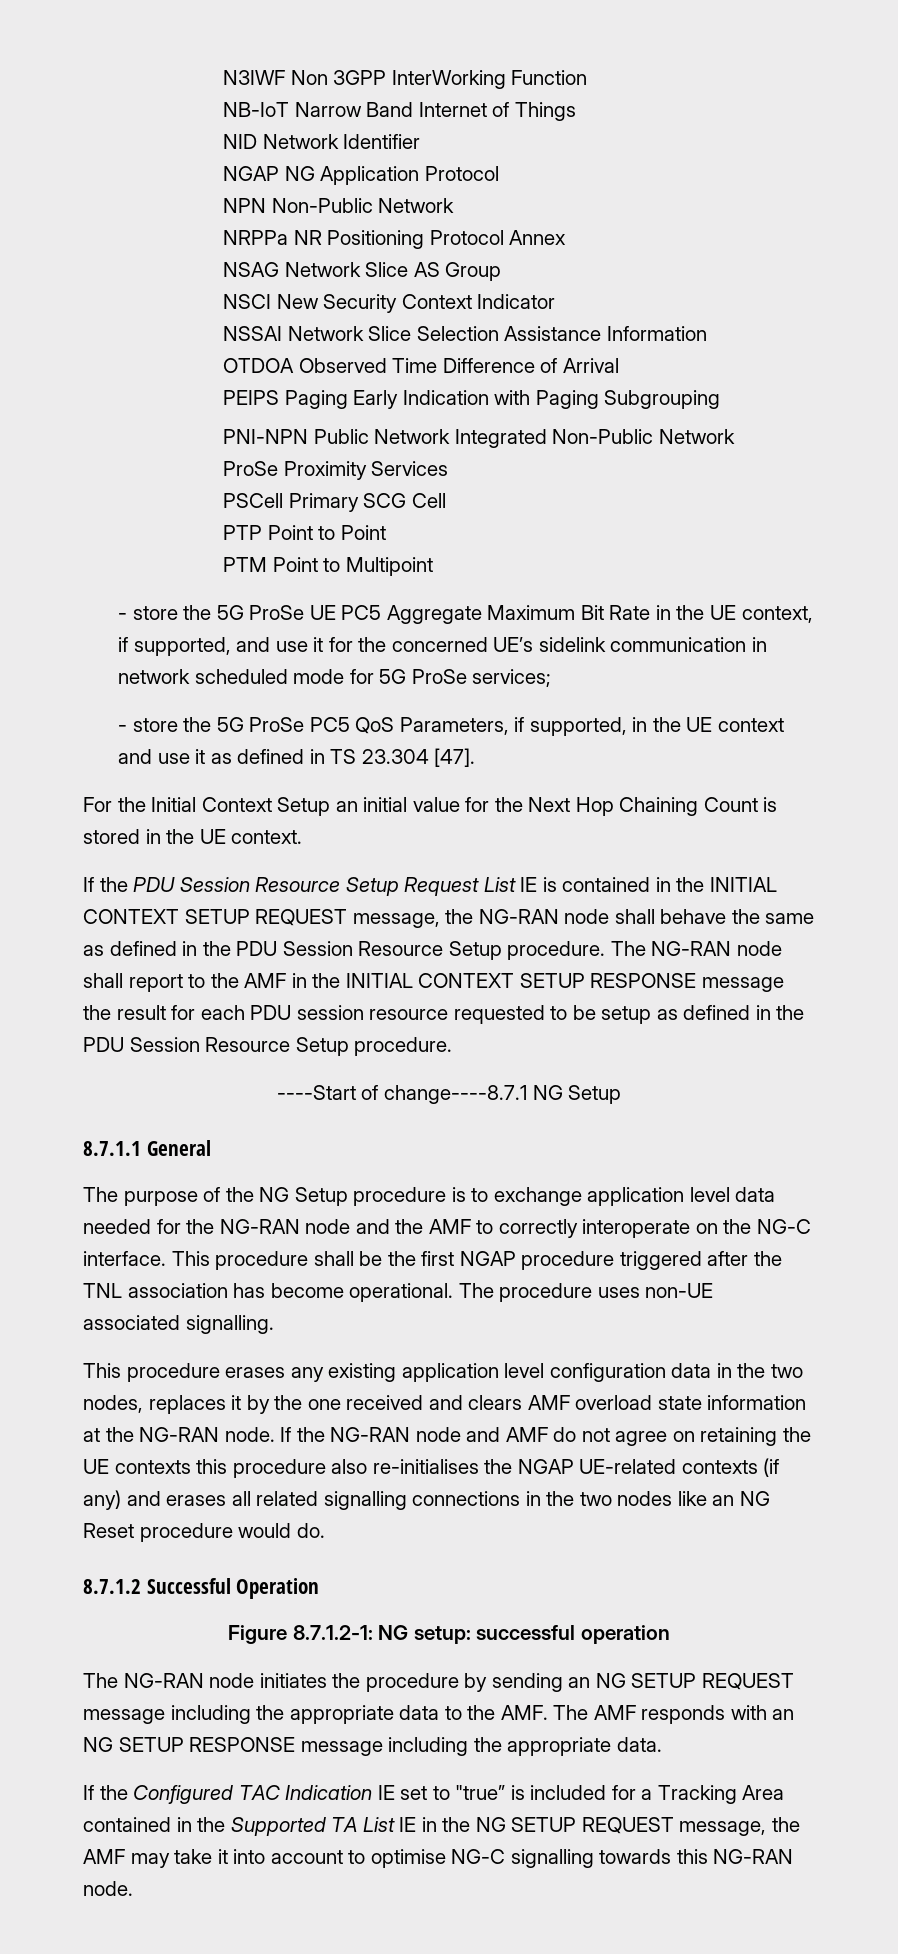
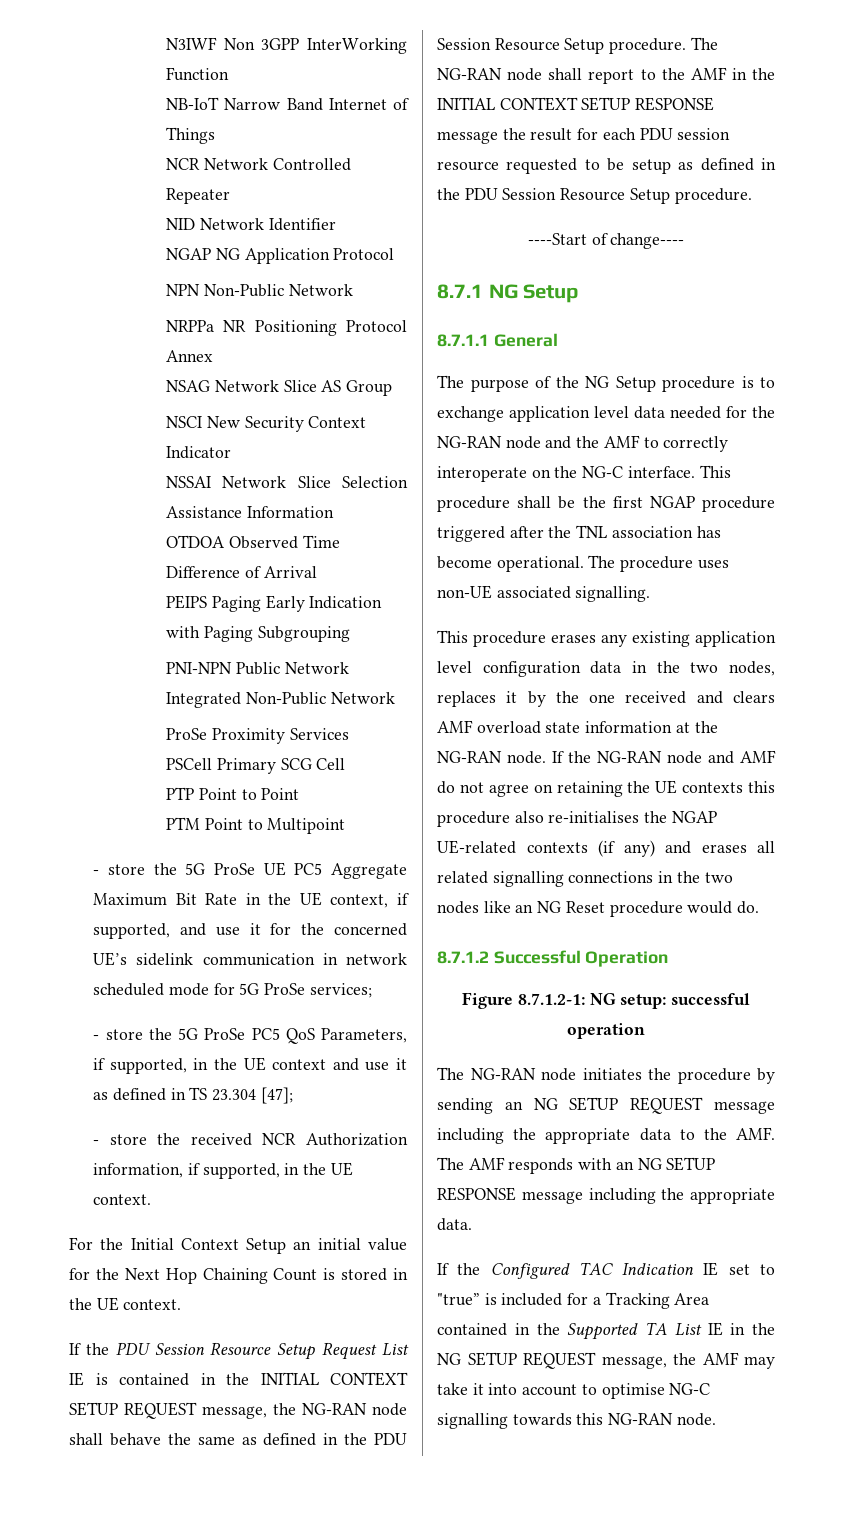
(576, 111) none -> [166,158,351,171] [166,188,231,204] // NCR Network Controlled Repeater
[434,748,476,767] [47]. -> [260,1087,293,1104] [93,1133,408,1146] [93,1162,353,1179] [93,1194,152,1205] [47]; // - store the received NCR Authorization information, if supported, in the UE context.
[384,1085,527,1104] change----8.7.1 -> [610,233,685,249] [437,284,483,299] change---- // 8.7.1

